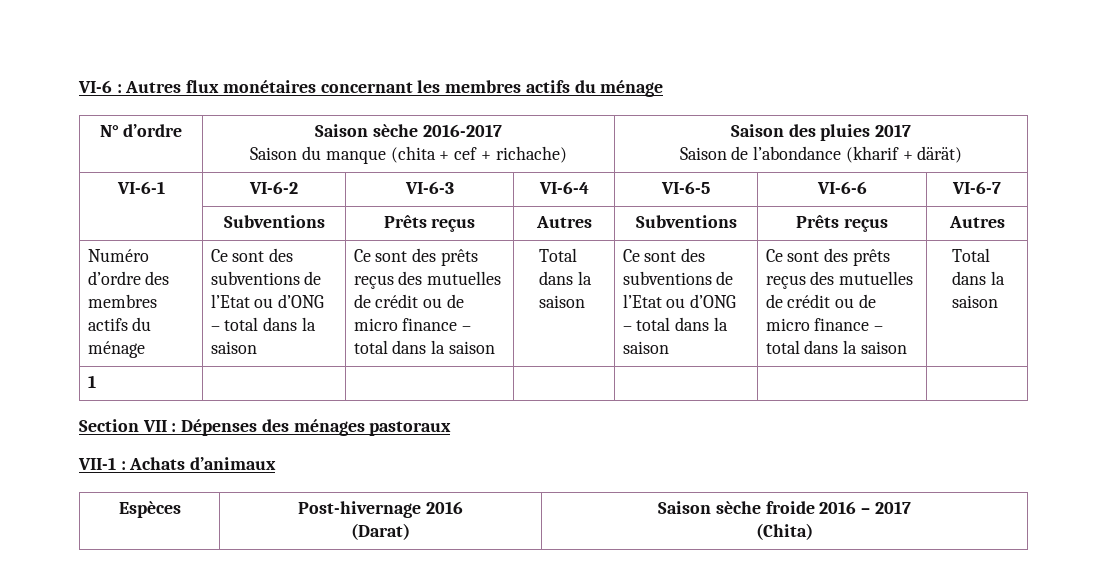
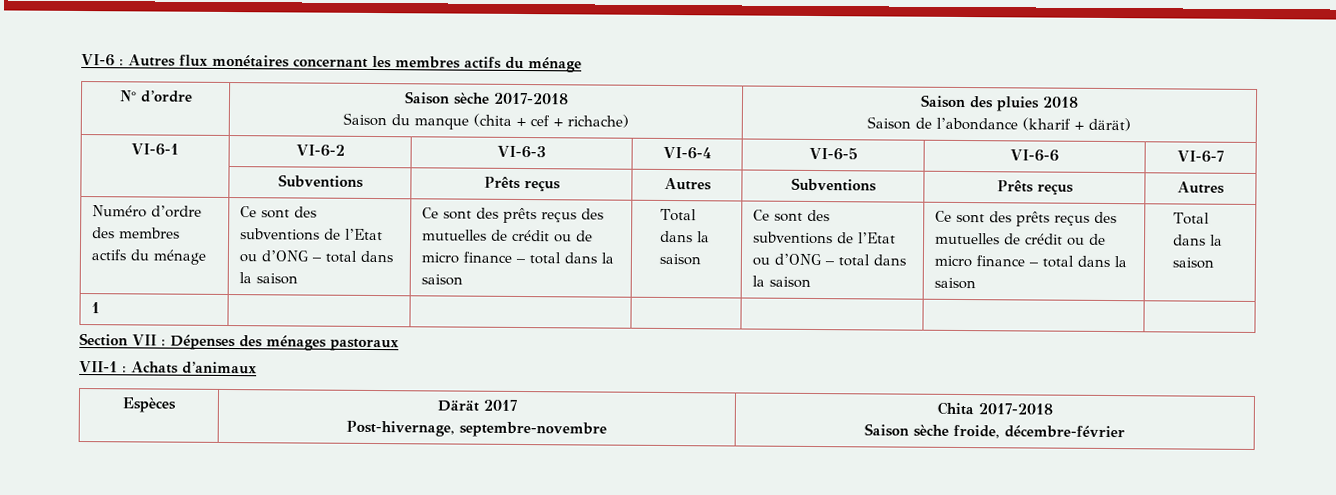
[422,124,502,137] 2016-2017 -> [492,92,569,105] 2017-2018
[875,124,912,137] 2017 -> [1042,96,1079,108] 2018
[298,501,463,518] [351,523,410,540] [658,501,911,514] [756,523,814,540] Post-hivernage 2016 // (Darat) | Saison sèche froide 2016 – 2017 // (Chita) -> [436,399,517,412] [346,420,607,438] [936,401,1053,416] [864,423,1125,439] Därät 2017 // Post-hivernage, septembre-novembre | Chita 2017-2018 // Saison sèche froide, décembre-février

